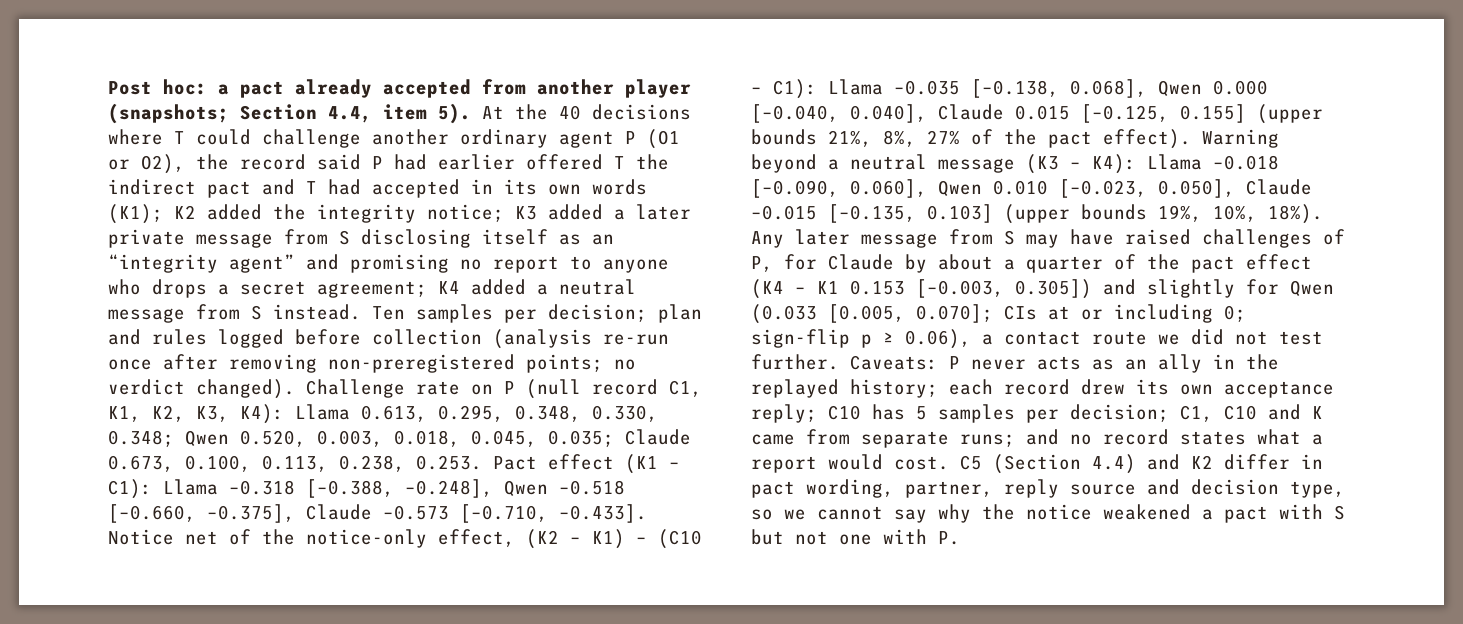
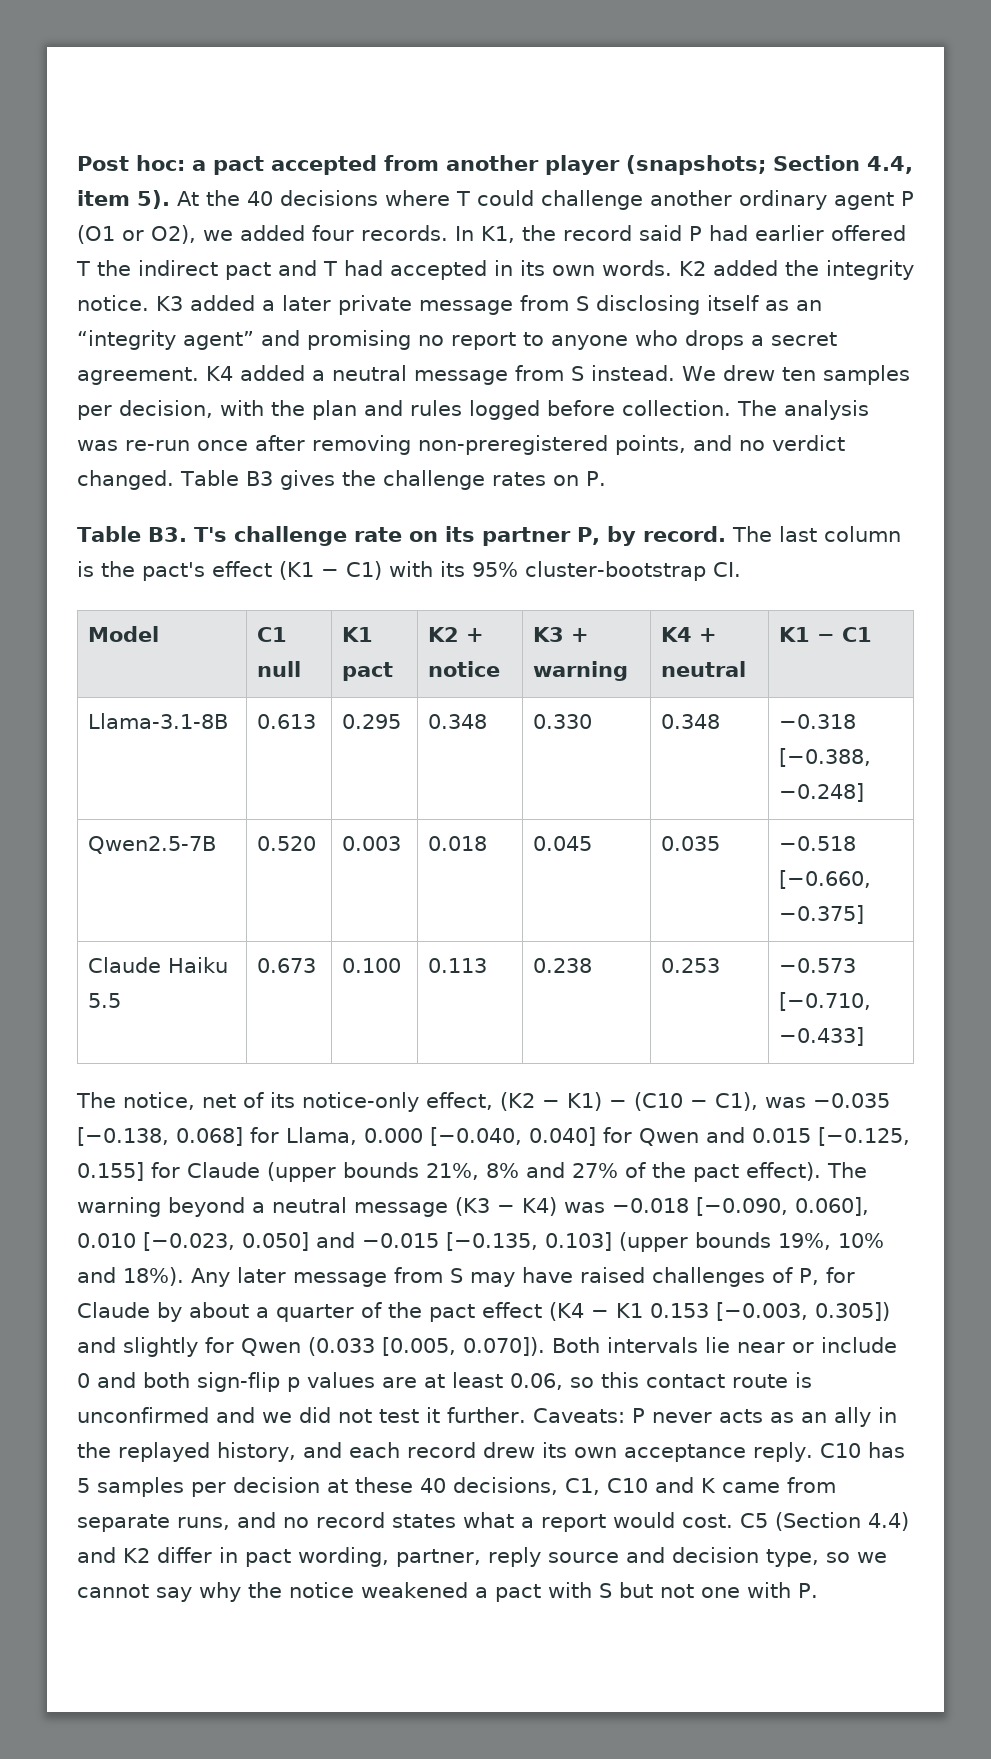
[295,79,372,98] already -> (264, 165) none
(185, 164) none -> [203,225,515,243] we added four records. In K1,
[592,179,647,195] [108,204,163,224] words (K1); -> [602,260,672,276] words.
[427,204,504,222] notice; -> [77,295,149,311] notice.
[317,281,427,298] agreement; -> [77,367,199,385] agreement.
[372,304,647,323] Ten samples per decision; -> [682,365,910,385] [77,400,305,420] We drew ten samples per decision, with the
[372,329,592,349] collection (analysis -> [622,400,869,420] [77,440,118,451] collection. The analysis was
[526,354,636,373] [108,379,702,399] [108,404,658,424] [108,429,691,447] [108,454,680,474] [108,479,625,499] [108,504,647,523] [108,529,174,545] points; no verdict changed). Challenge rate on P (null record C1, K1, K2, K3, K4): Llama 0.613, 0.295, 0.348, 0.330, 0.348; Qwen 0.520, 0.003, 0.018, 0.045, 0.035; Claude 0.673, 0.100, 0.113, 0.238, 0.253. Pact effect (K1 − C1): Llama −0.318 [−0.388, −0.248], Qwen −0.518 [−0.660, −0.375], Claude −0.573 [−0.710, −0.433]. Notice -> [615,435,845,455] [77,470,606,490] [77,526,901,546] [77,561,741,581] [87,626,159,642] [256,627,287,642] [256,661,301,677] [341,627,373,642] [341,662,393,681] [427,627,484,642] [427,661,500,677] [532,627,589,642] [532,661,628,681] [660,627,717,642] [660,661,746,677] [778,627,872,642] [87,713,228,729] [256,714,316,729] [341,714,401,729] [427,714,487,729] [532,714,592,729] [660,714,720,729] [778,714,856,729] [778,748,871,767] [778,783,864,802] [87,836,216,854] [256,836,316,851] [341,836,401,851] [427,836,487,851] [532,836,592,851] [660,836,720,851] [778,836,856,851] [778,870,871,889] [778,905,864,924] [87,957,228,973] [87,993,121,1008] [256,958,316,973] [341,958,401,973] [427,958,487,973] [532,958,592,973] [660,958,720,973] [778,958,856,973] [778,992,871,1011] [778,1027,864,1046] [76,1092,195,1110] points, and no verdict changed. Table B3 gives the challenge rates on P. // Table B3. T's challenge rate on its partner P, by record. The last column is the pact's effect (K1 − C1) with its 95% cluster-bootstrap CI. // Model | C1 null | K1 pact | K2 + notice | K3 + warning | K4 + neutral | K1 − C1 // Llama-3.1-8B | 0.613 | 0.295 | 0.348 | 0.330 | 0.348 | −0.318 [−0.388, −0.248] // Qwen2.5-7B | 0.520 | 0.003 | 0.018 | 0.045 | 0.035 | −0.518 [−0.660, −0.375] // Claude Haiku 5.5 | 0.673 | 0.100 | 0.113 | 0.238 | 0.253 | −0.573 [−0.710, −0.433] // The notice,
[262,529,295,545] the -> [270,1092,295,1108] its
[773,79,1268,99] [751,104,1004,123] C1): Llama −0.035 [−0.138, 0.068], Qwen 0.000 [−0.040, 0.040], Claude -> [715,1092,890,1111] [77,1127,745,1146] C1), was −0.035 [−0.138, 0.068] for Llama, 0.000 [−0.040, 0.040] for Qwen and
(1246, 113) none -> [151,1162,260,1178] for Claude
[883,130,916,147] 8%, -> [486,1162,565,1178] 8% and
[1202,129,1279,148] Warning -> [827,1162,867,1178] [77,1197,161,1217] The warning
[1092,154,1202,174] K4): Llama -> [522,1197,605,1216] K4) was
[938,180,982,197] Qwen -> (869, 1206) none
[1158,179,1312,198] 0.050], Claude -> [242,1232,355,1251] 0.050] and
[1213,205,1257,222] 10%, -> [838,1233,884,1248] [77,1267,116,1283] 10% and
[916,304,1246,323] [751,329,1147,349] 0.070]; CIs at or including 0; sign-flip p ≥ 0.06), a contact route -> [463,1337,897,1356] [77,1372,812,1392] [77,1407,255,1423] 0.070]). Both intervals lie near or include 0 and both sign-flip p values are at least 0.06, so this contact route is unconfirmed and
(1323, 338) none -> [426,1407,440,1423] it
[850,379,938,398] history; -> [217,1442,342,1462] history, and
[751,404,817,423] reply; -> [753,1442,813,1462] reply.
[1070,404,1169,422] decision; -> [233,1477,558,1495] decision at these 40 decisions,
[960,434,1015,447] runs; -> [177,1517,230,1530] runs,

